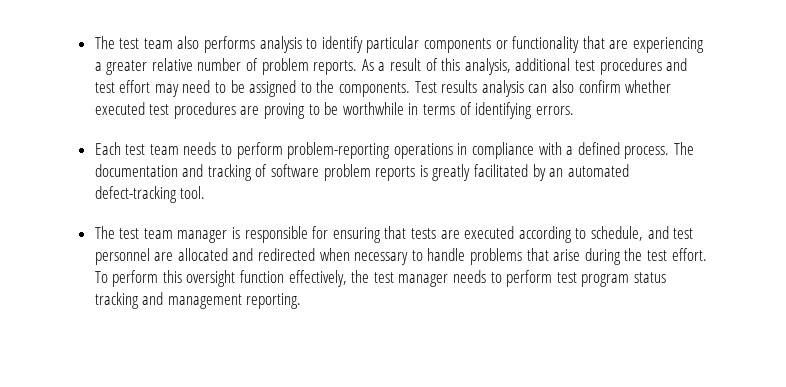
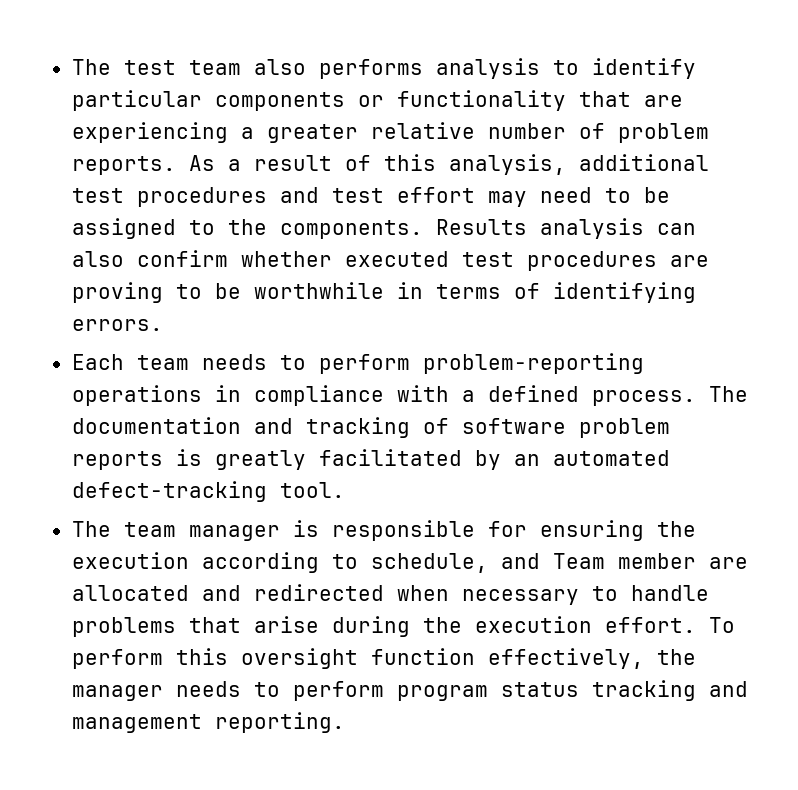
[414,80,478,93] Test results -> [435,219,527,235] Results
[125,144,146,155] test -> (124, 362) none
[119,228,140,239] test -> (111, 529) none
[384,226,515,239] that tests are executed -> [656,521,696,537] [71,552,189,569] the execution
[673,228,694,239] [94,248,150,265] test personnel -> [552,553,696,569] Team member
[646,250,667,261] test -> [474,616,592,633] execution
[373,272,394,283] test -> (696, 657) none
[556,272,577,283] test -> (384, 691) none

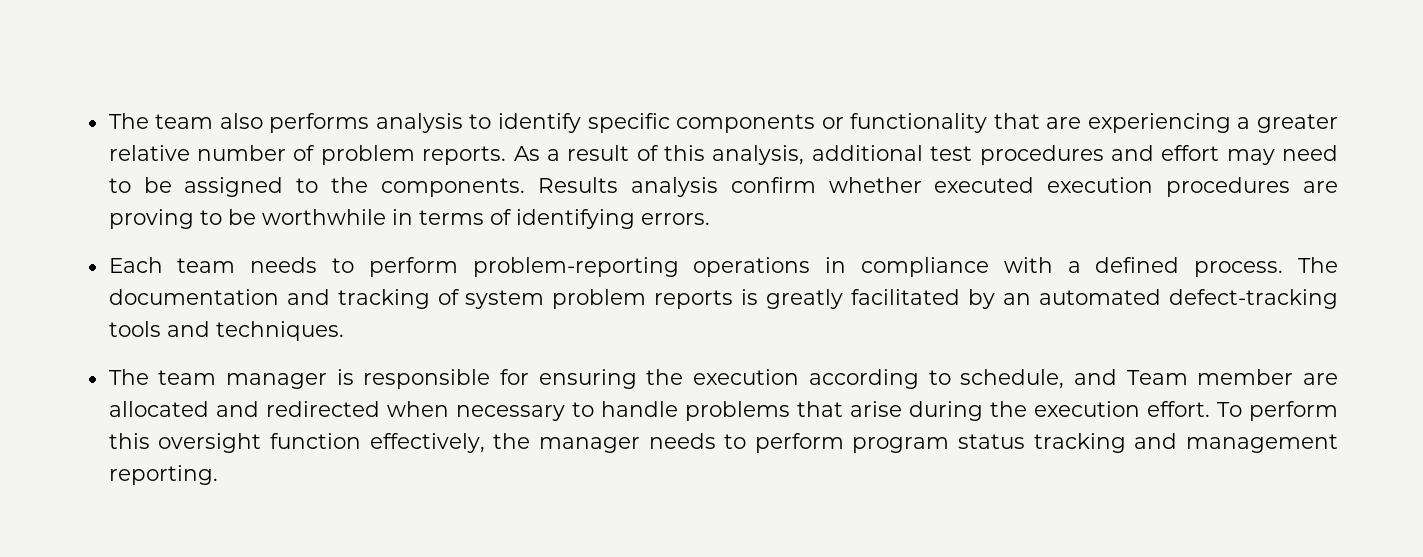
[71,59,176,75] The test -> [108,113,149,129] The
[71,90,202,111] particular -> [587,113,670,133] specific
[331,188,384,203] test -> (1154, 153) none
[656,223,696,235] [71,251,124,267] can also -> (718, 187) none
[461,252,514,267] test -> [1047,177,1154,193] execution
[461,418,566,434] software -> [465,290,545,309] system
[279,482,345,498] tool. -> [108,321,344,341] tools and techniques.

